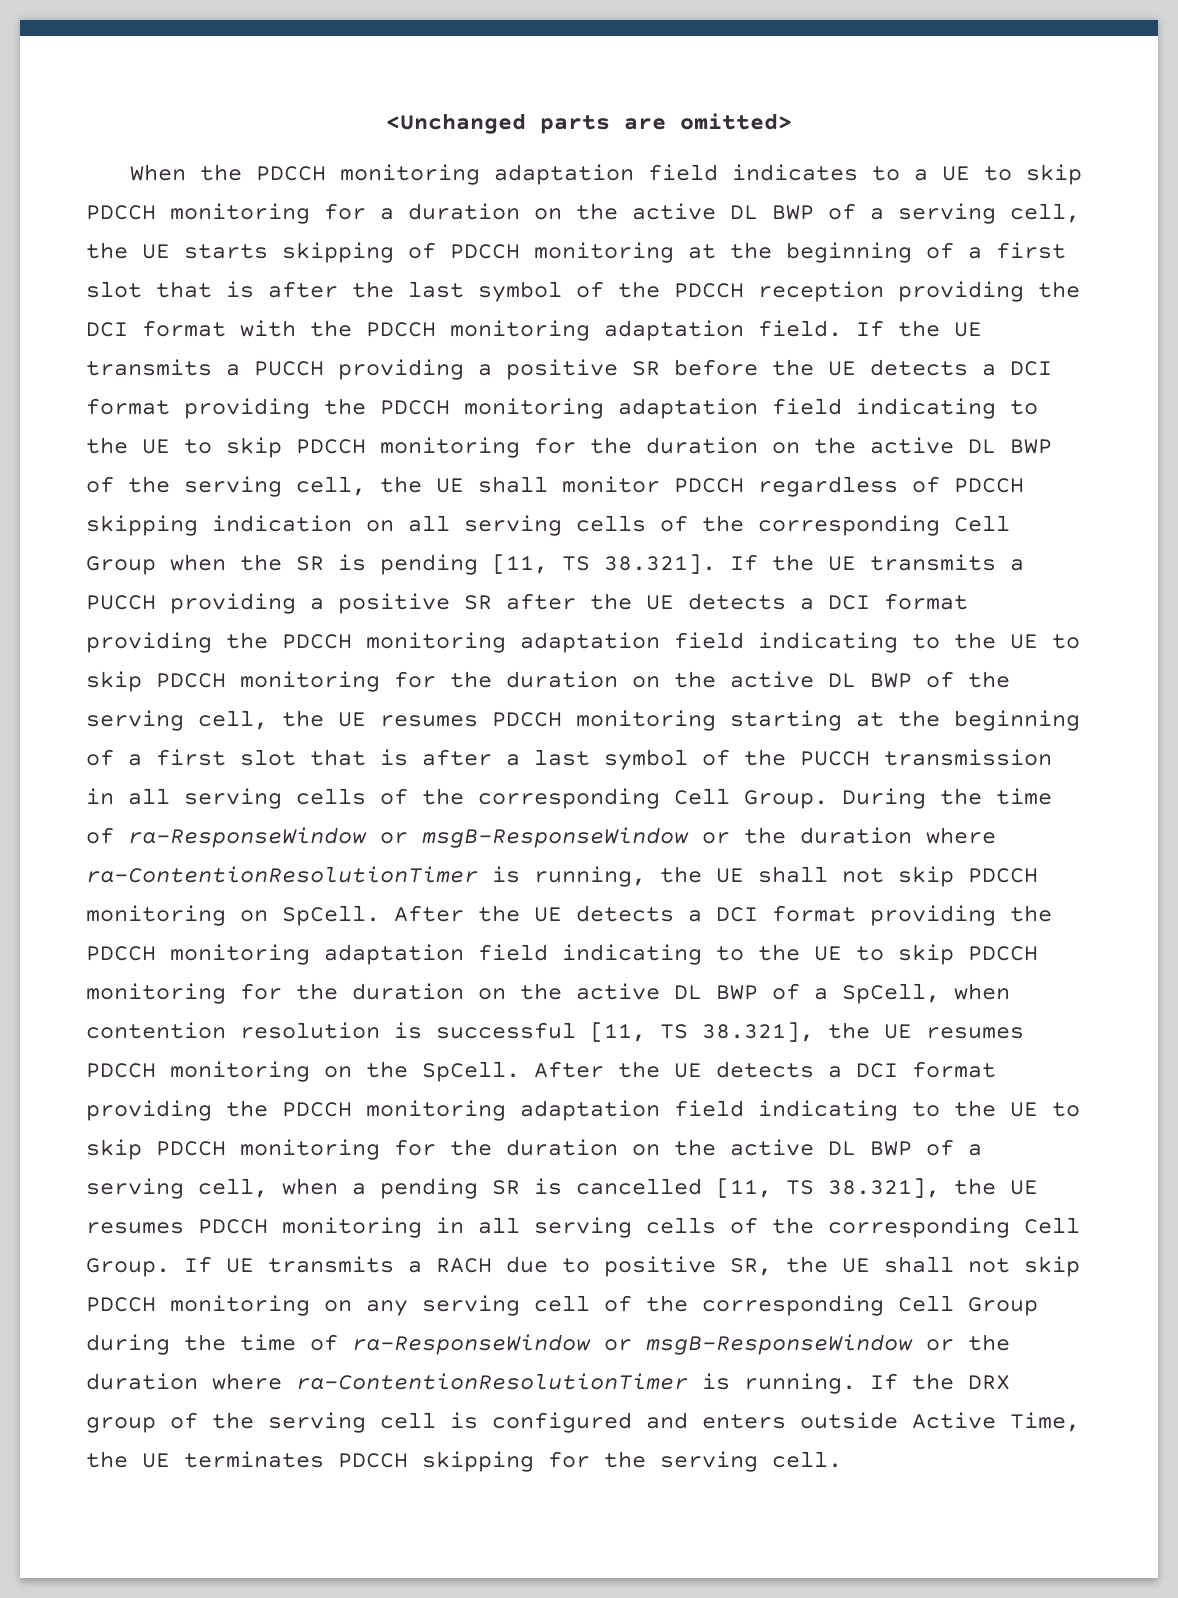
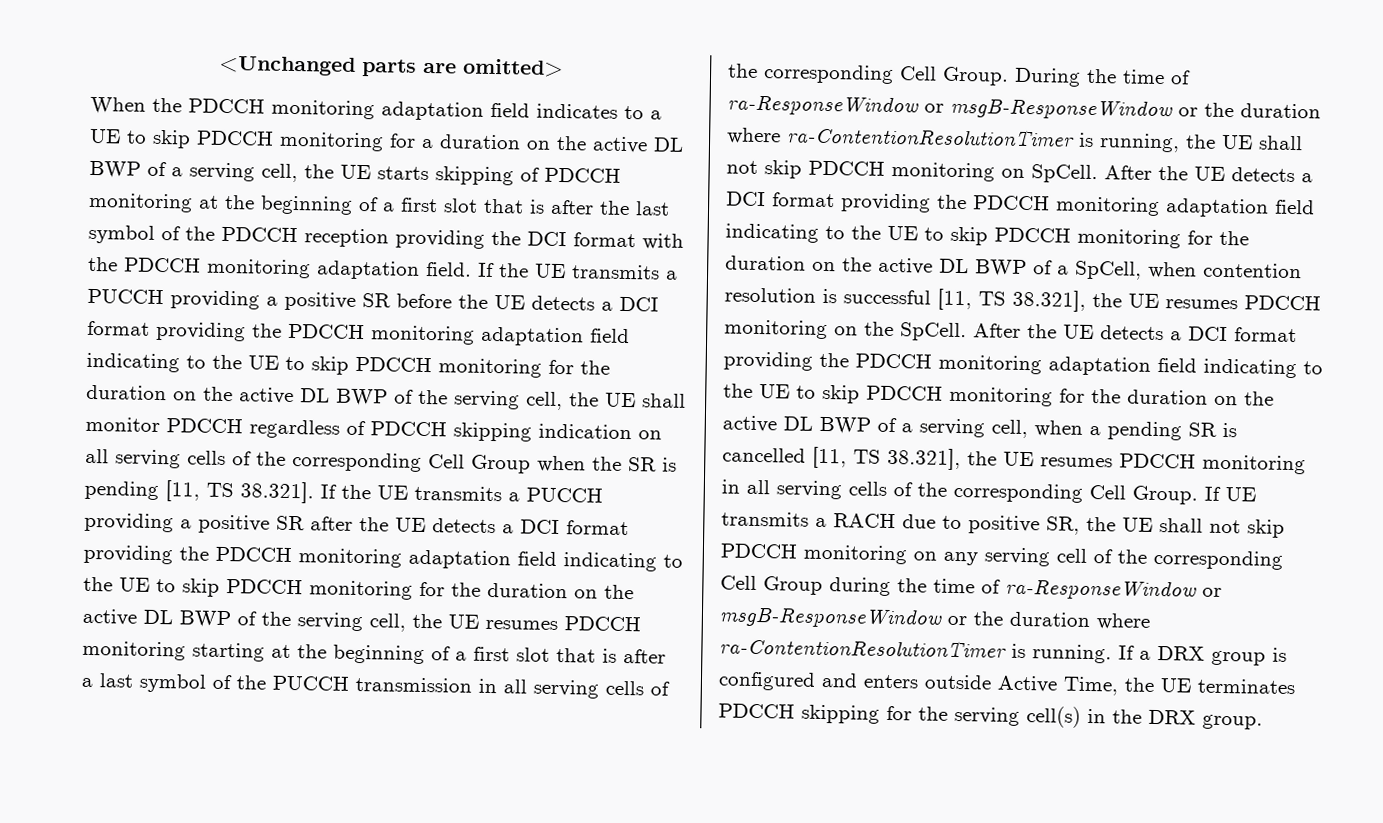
[912,1373,954,1390] the -> [1139,650,1151,660] a
[170,1412,436,1433] of the serving cell -> (1266, 658) none
[772,1451,842,1468] cell. -> [1026,706,1263,730] cell(s) in the DRX group.

